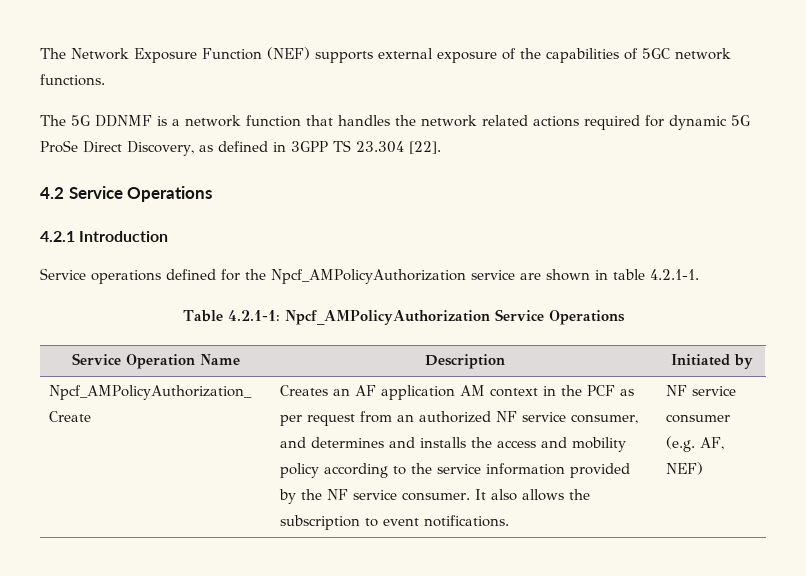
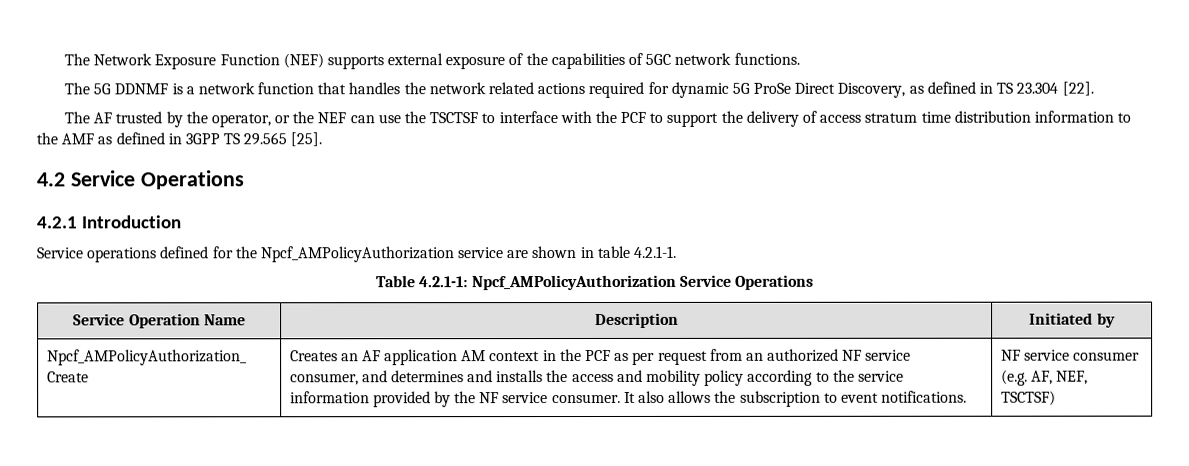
[290,141,328,152] 3GPP -> (994, 88) none
(441, 147) none -> [63,110,1132,128] [36,132,323,147] // The AF trusted by the operator, or the NEF can use the TSCTSF to interface with the PCF to support the delivery of access stratum time distribution information to the AMF as defined in 3GPP TS 29.565 [25].
[665,462,703,475] NEF) -> [1055,370,1088,385] [1000,390,1056,406] NEF, TSCTSF)

